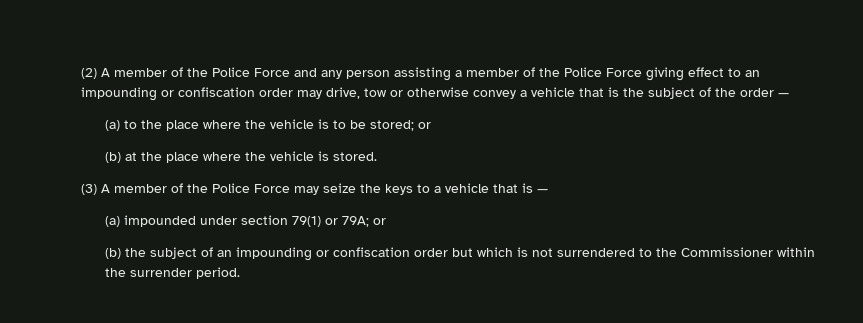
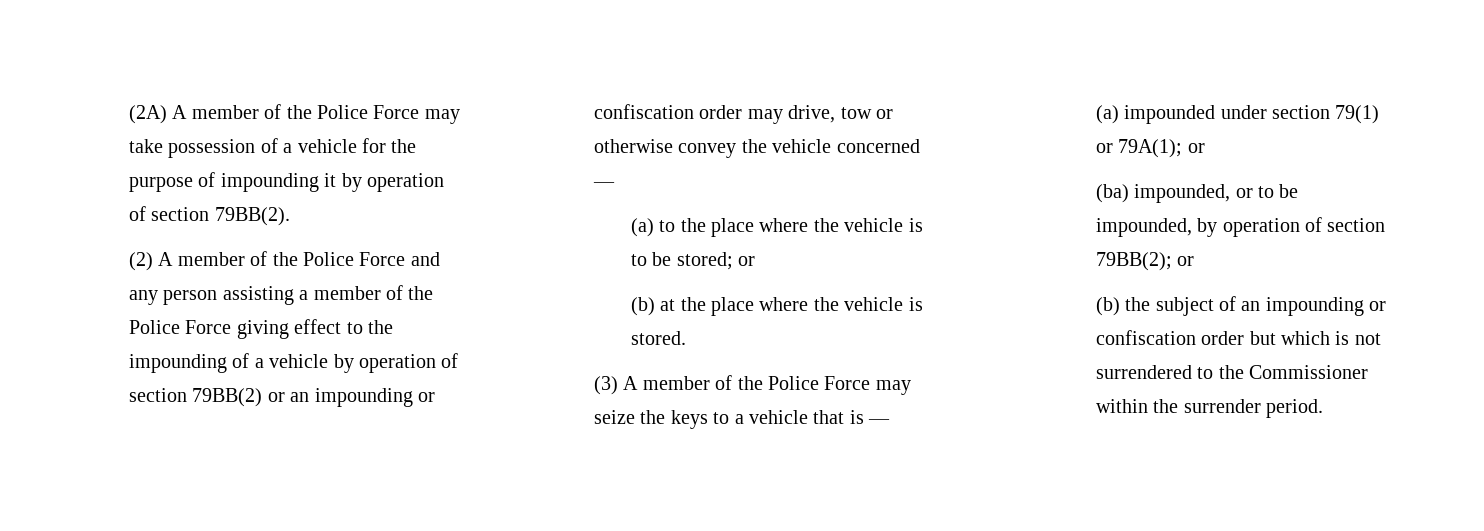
(81, 73) none -> [128,104,460,124] [128,138,417,158] [128,172,444,192] [128,206,290,226] (2A) A member of the Police Force may take possession of a vehicle for the purpose of impounding it by operation of section 79BB(2). //
(742, 72) none -> [367,320,393,334] [128,353,459,373] [128,388,285,407] the impounding of a vehicle by operation of section 79BB(2) or
[520,87,775,99] a vehicle that is the subject of the order -> [741,139,920,153] the vehicle concerned
[342,216,370,227] 79A; -> [1118,139,1205,158] [1095,184,1299,203] [1095,217,1386,237] [1095,252,1172,271] 79A(1); or // (ba) impounded, or to be impounded, by operation of section 79BB(2);

